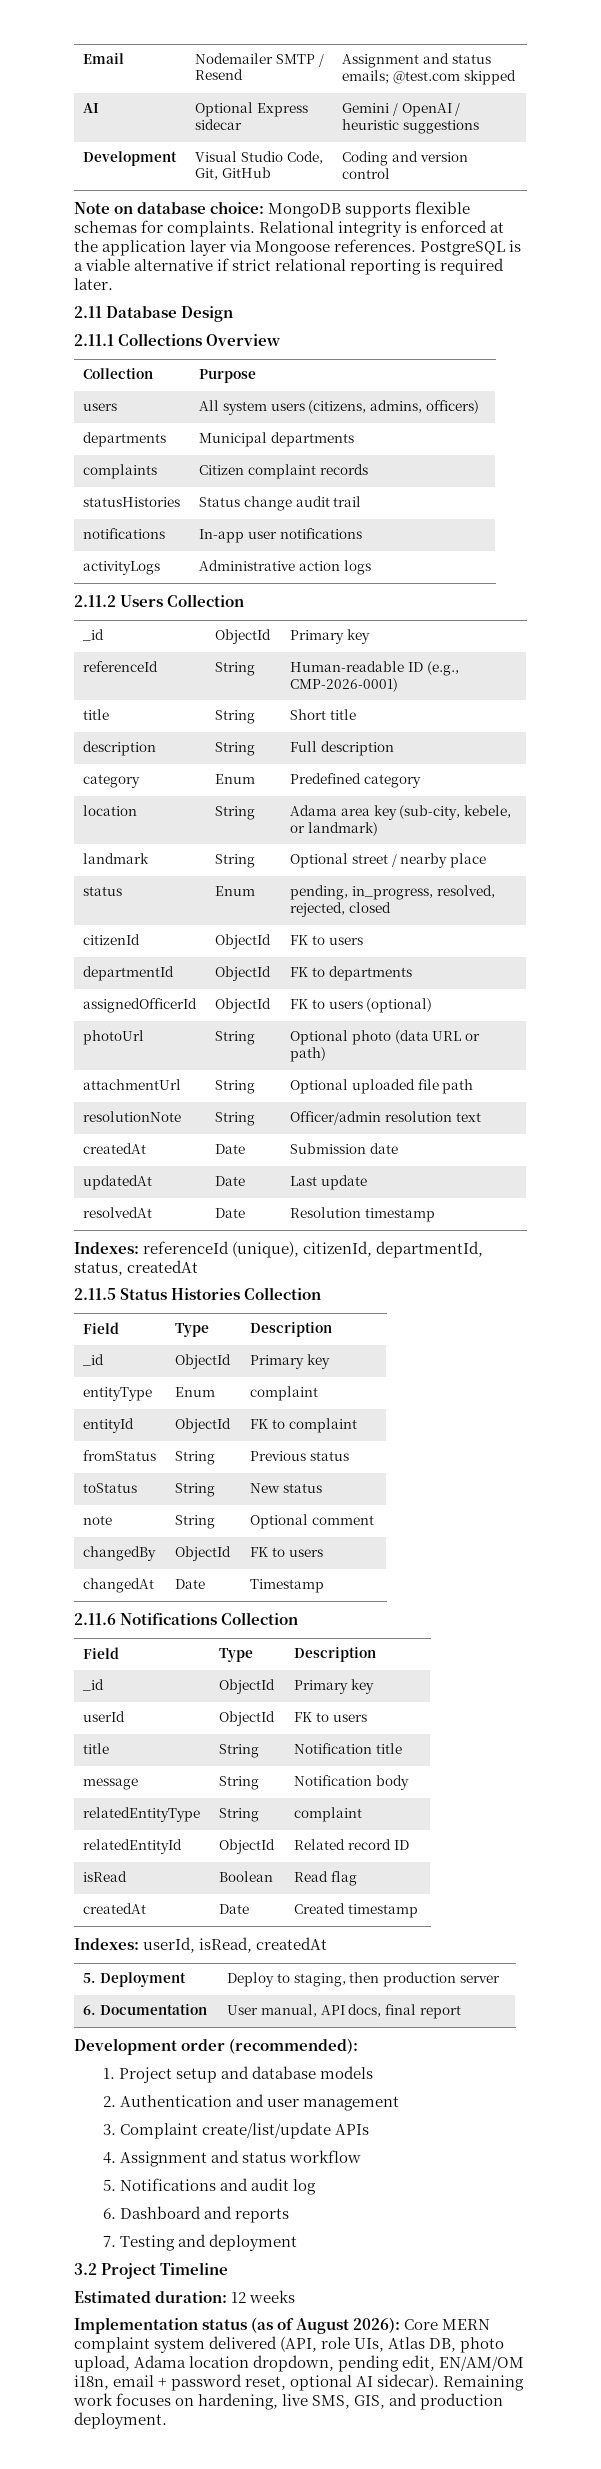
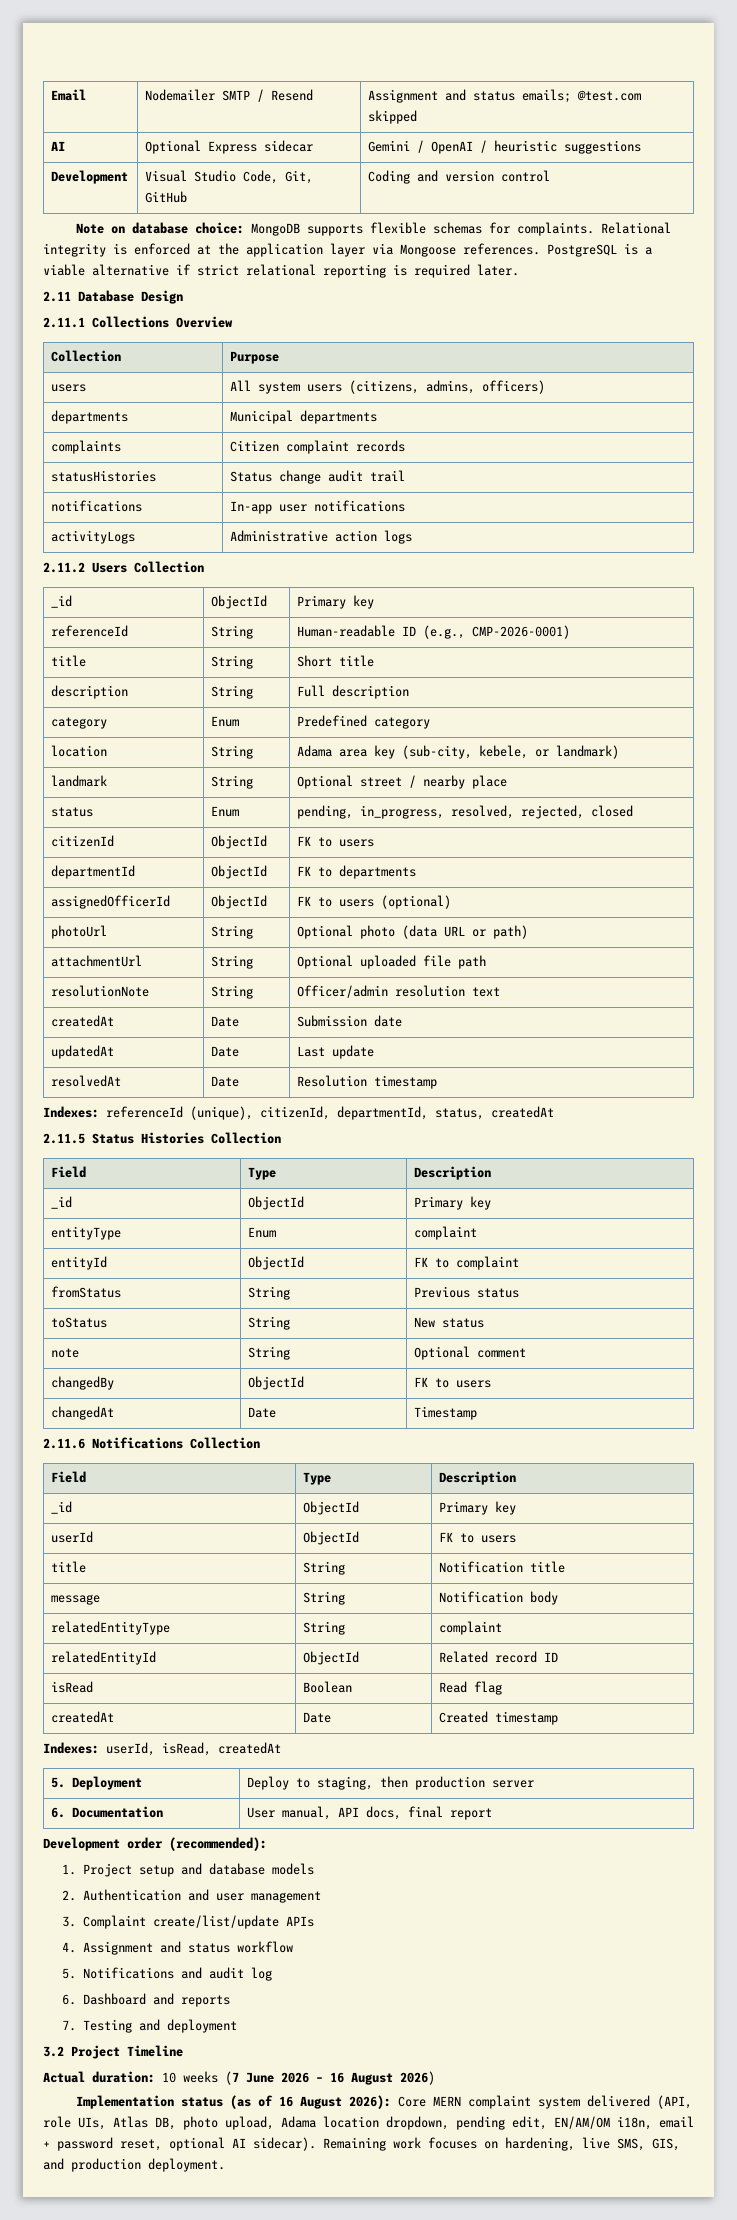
[74,2290,296,2303] Estimated duration: 12 weeks -> [43,2071,435,2085] Actual duration: 10 weeks (7 June 2026 – 16 August 2026)
(295, 2324) none -> [279,2096,294,2107] 16

